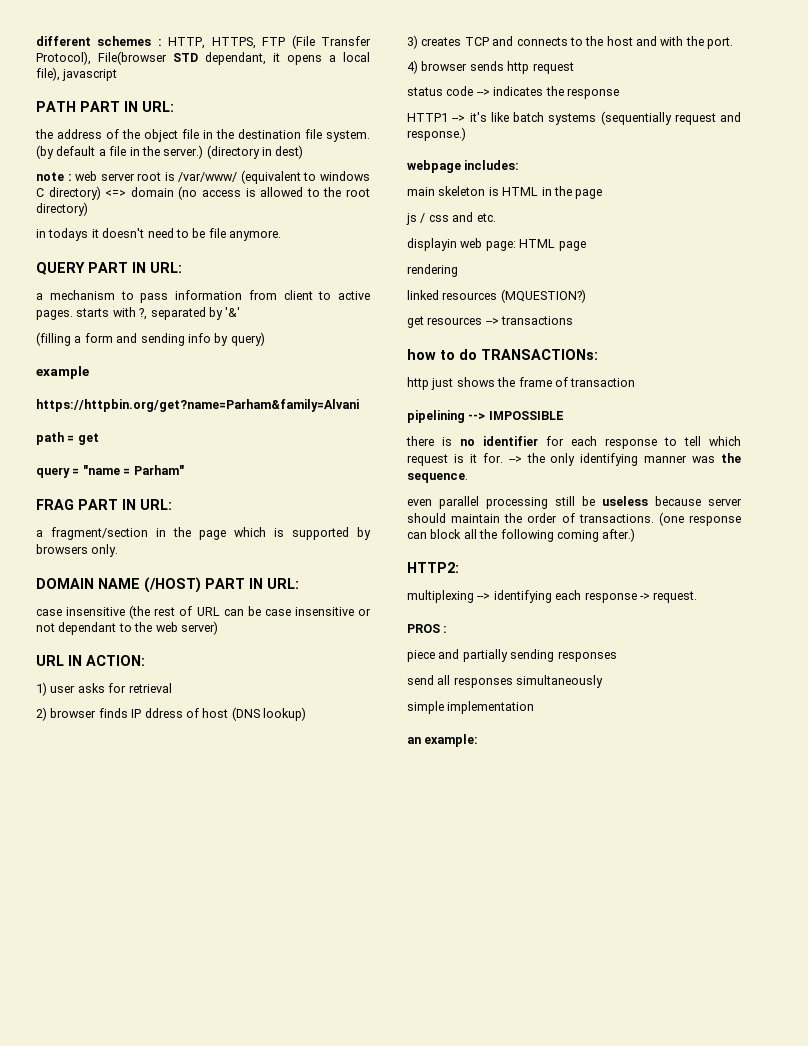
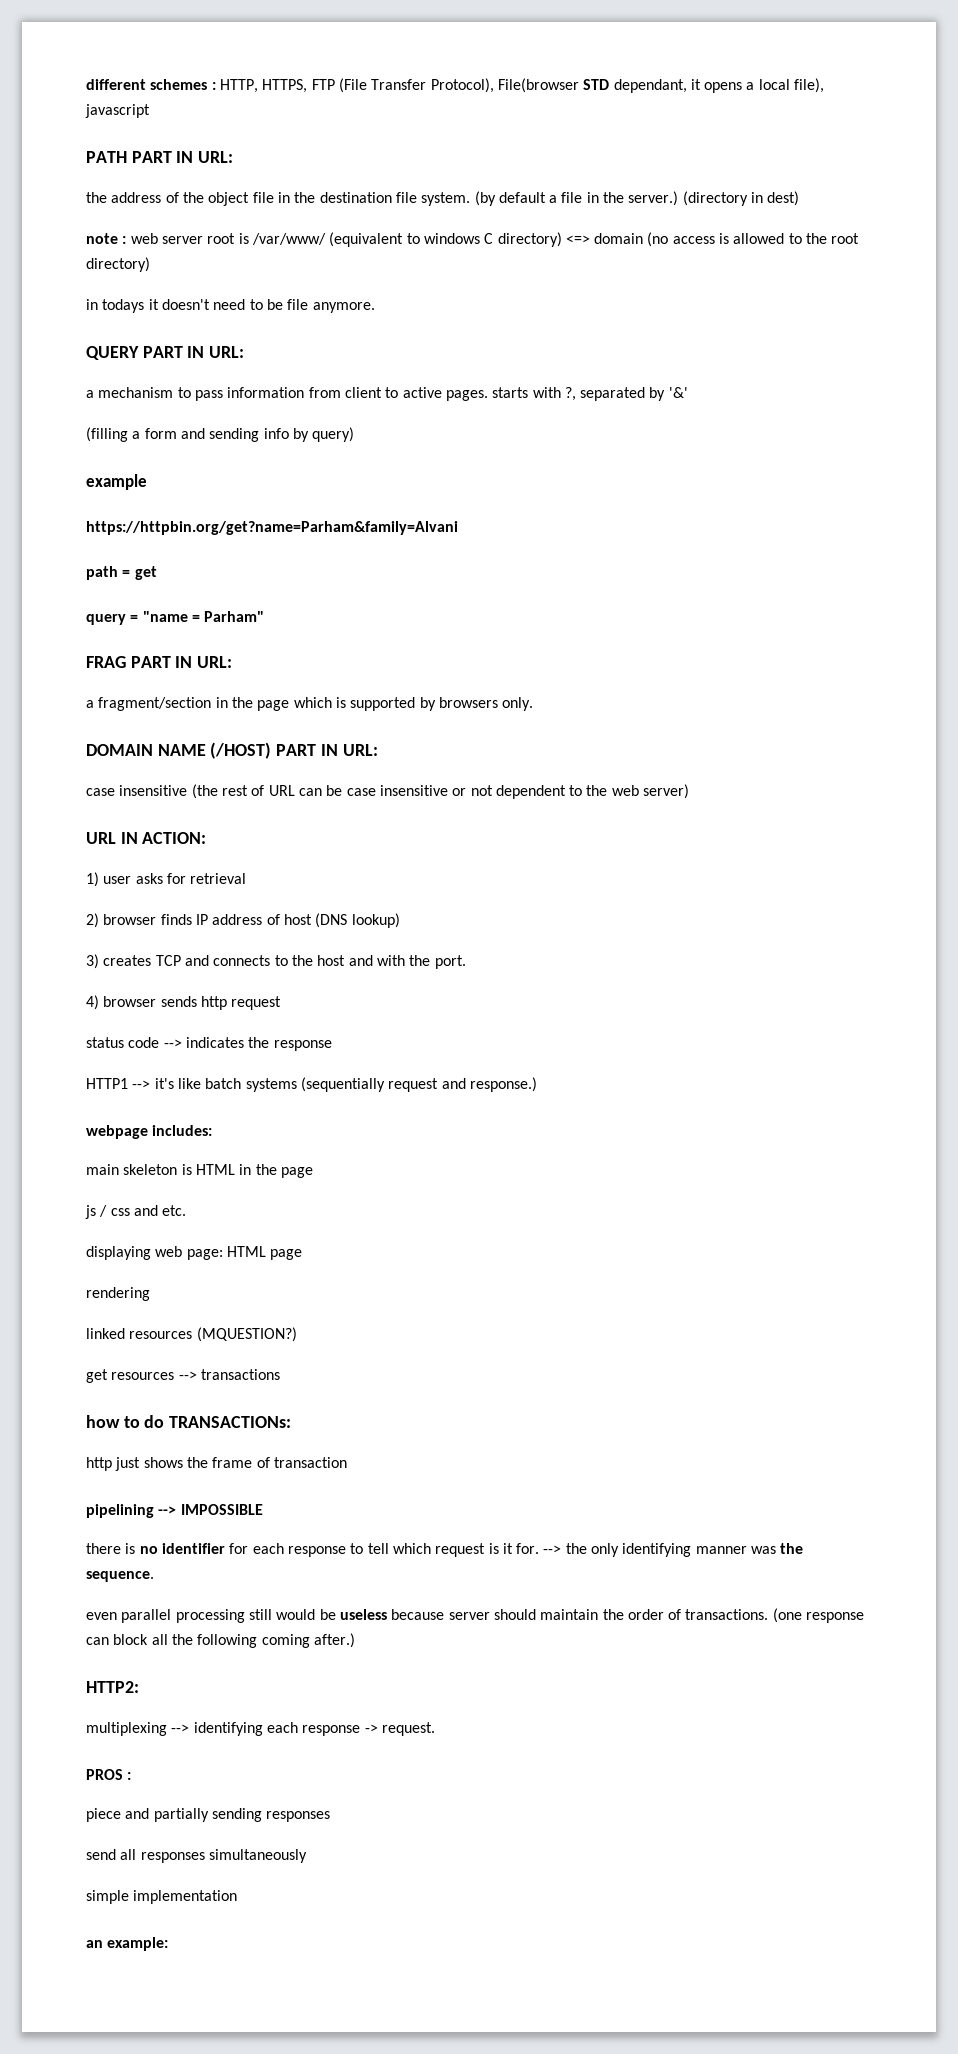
[58,622,117,635] dependant -> [495,785,566,799] dependent
[144,708,183,718] ddress -> [212,914,263,925] address
[407,238,457,251] displayin -> [86,1246,151,1260] displaying
(575, 501) none -> [276,1609,316,1620] would

